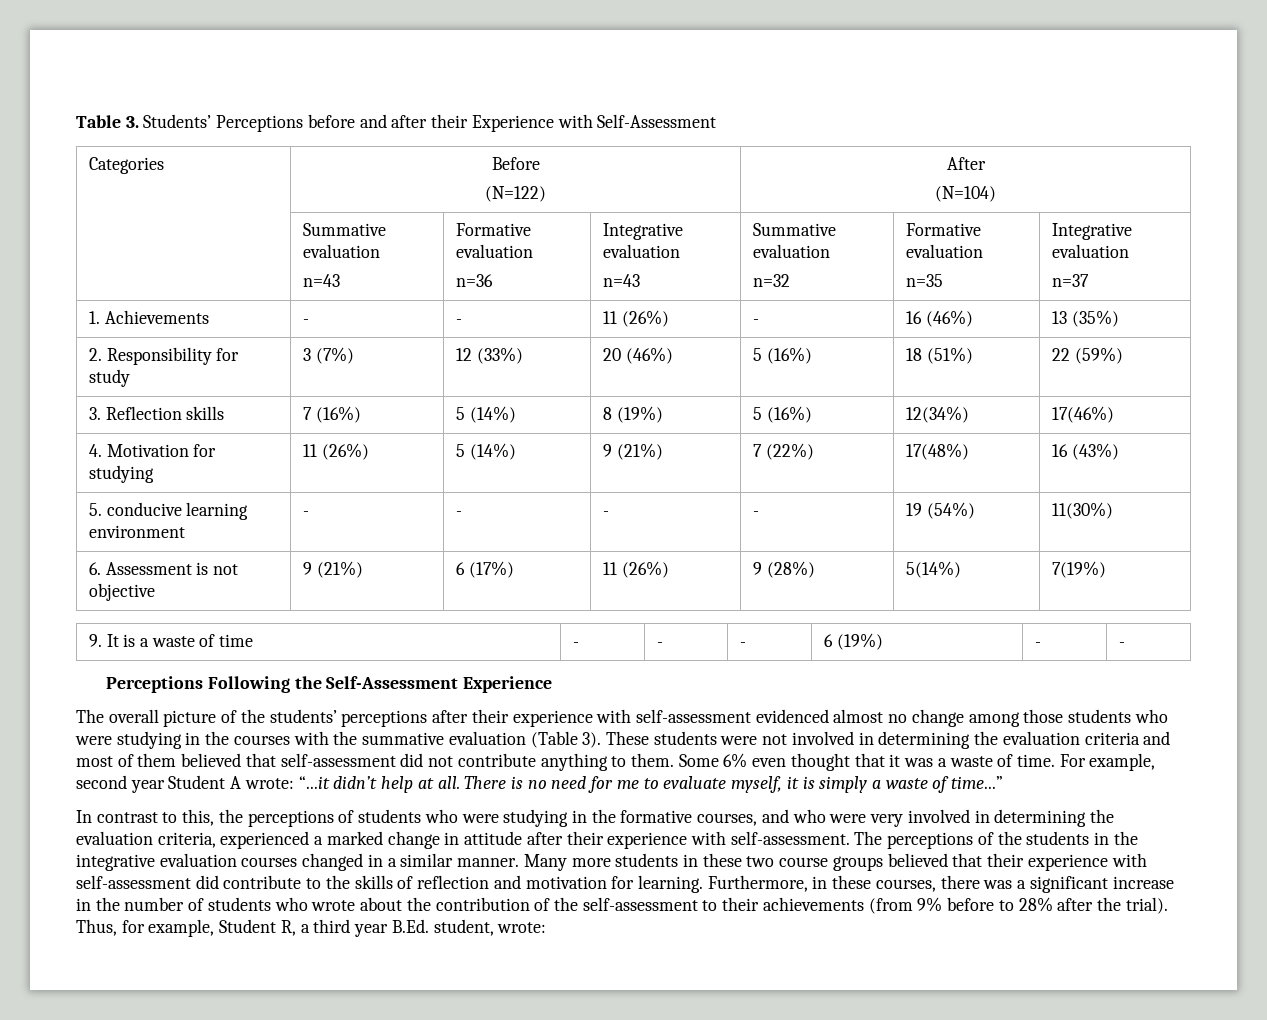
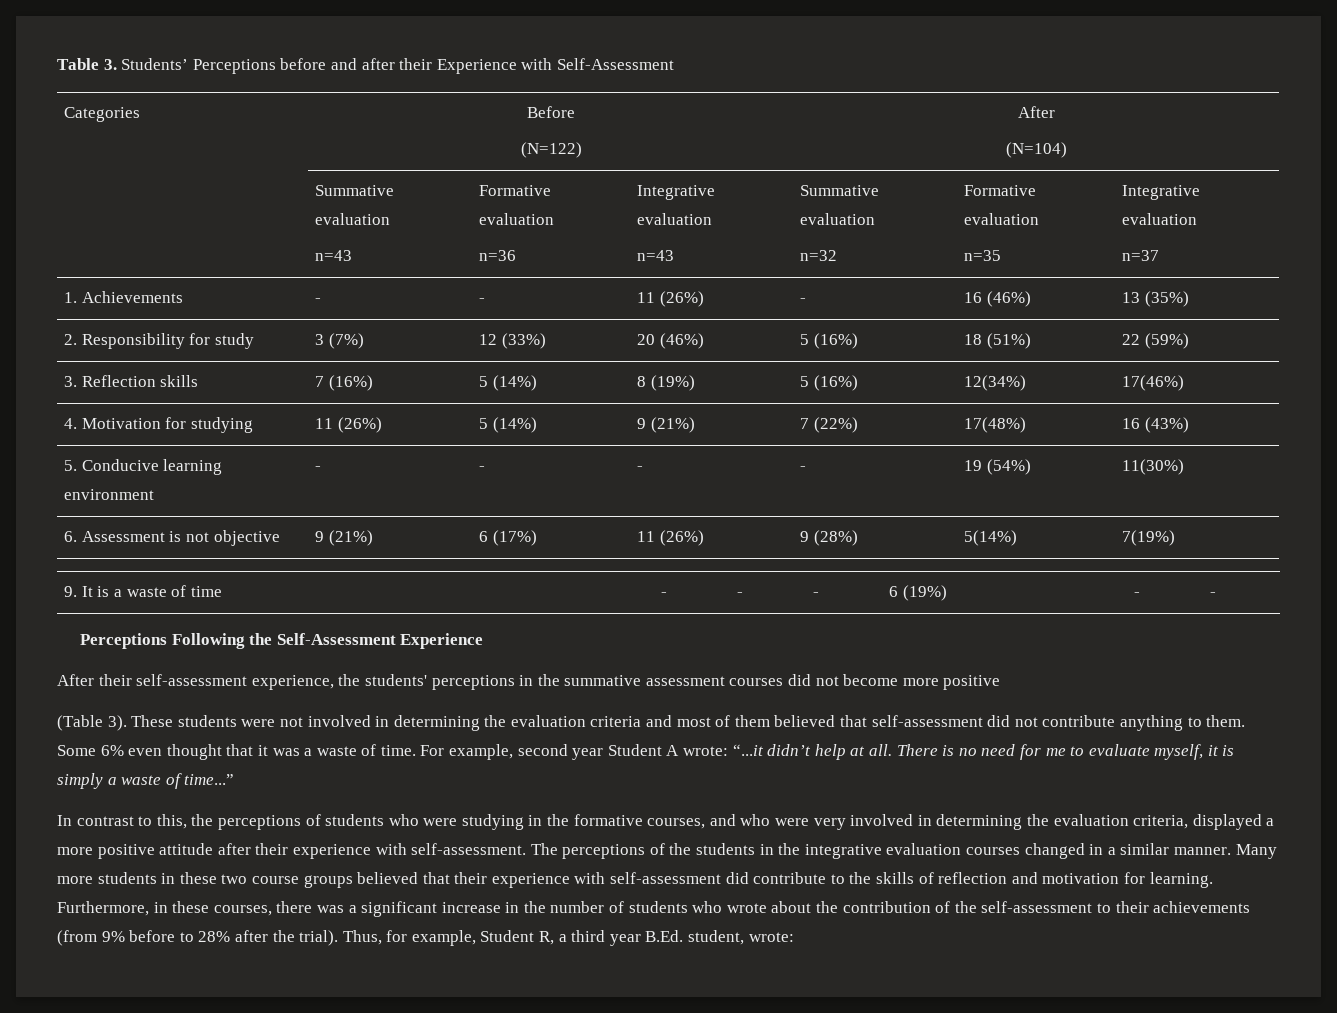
[106,502,182,516] conducive -> [81,459,159,471] Conducive
[76,709,1168,727] [75,731,526,749] The overall picture of the students’ perceptions after their experience with self-assessment evidenced almost no change among those students who were studying in the courses with the summative evaluation -> [57,674,1001,690] After their self-assessment experience, the students' perceptions in the summative assessment courses did not become more positive //
[220,831,460,849] experienced a marked change in -> [1192,814,1275,830] [57,844,155,859] displayed a more positive

